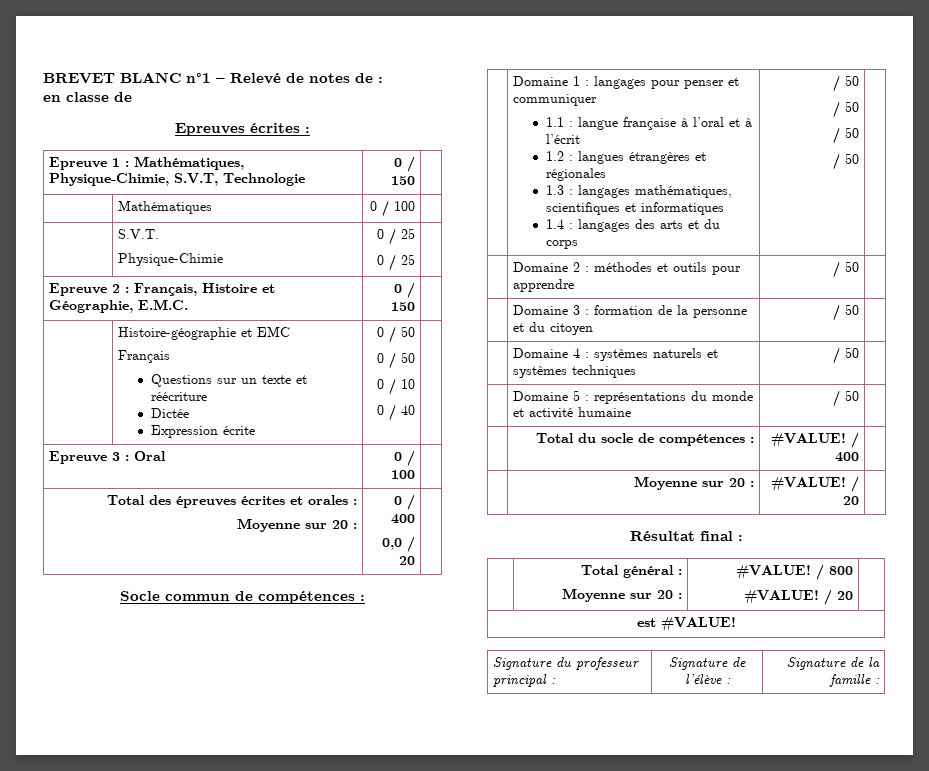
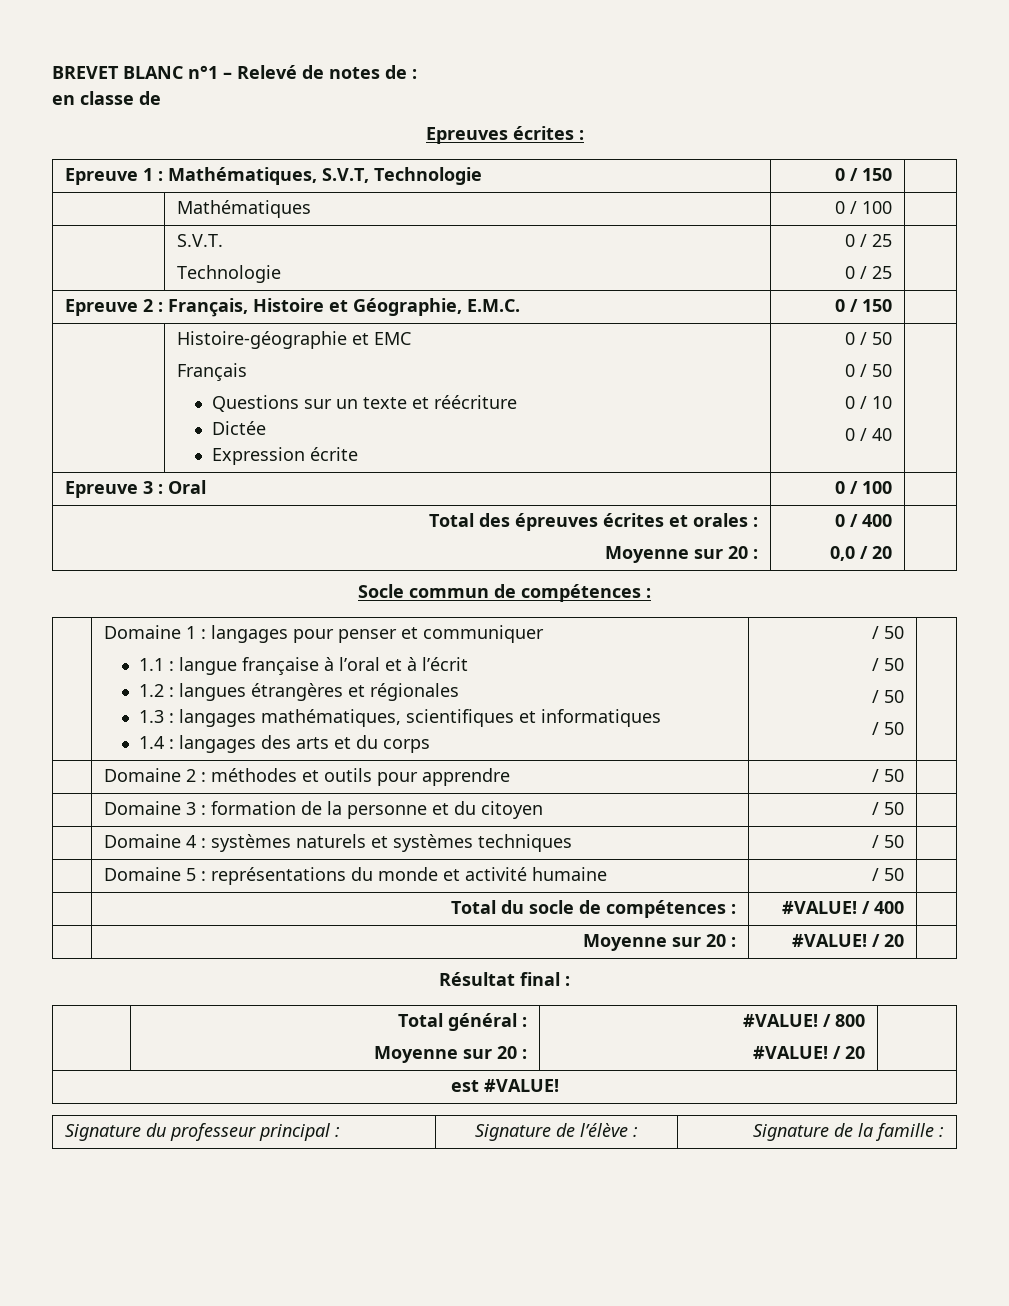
[49,173,170,186] Physique-Chimie, -> (318, 176) none
[118,253,224,266] Physique-Chimie -> [177,265,282,283] Technologie

